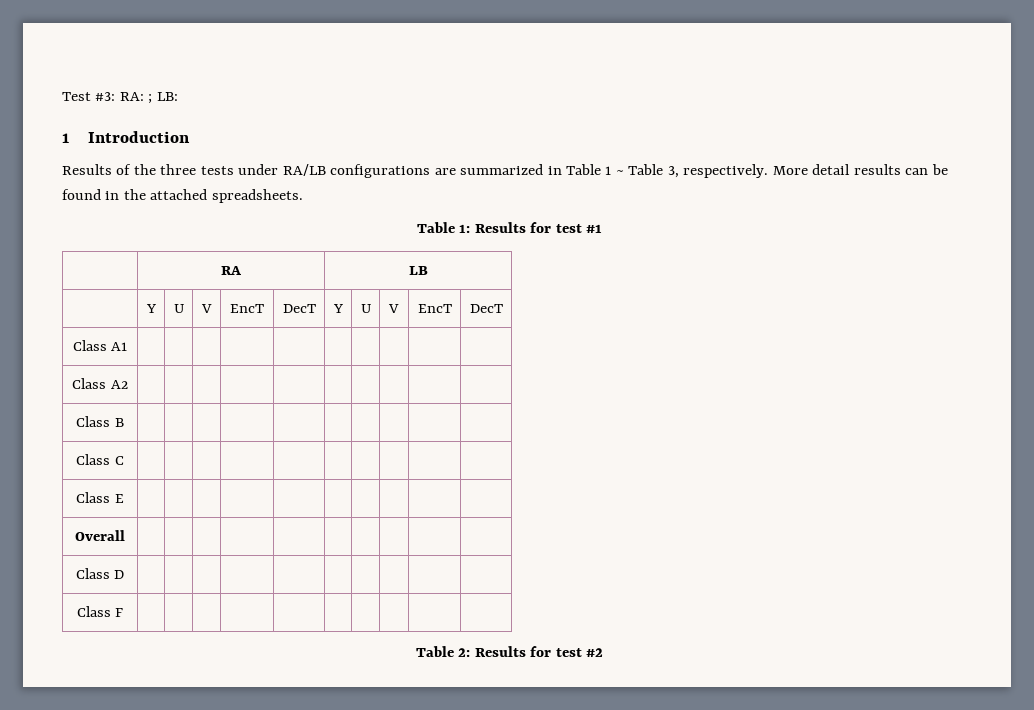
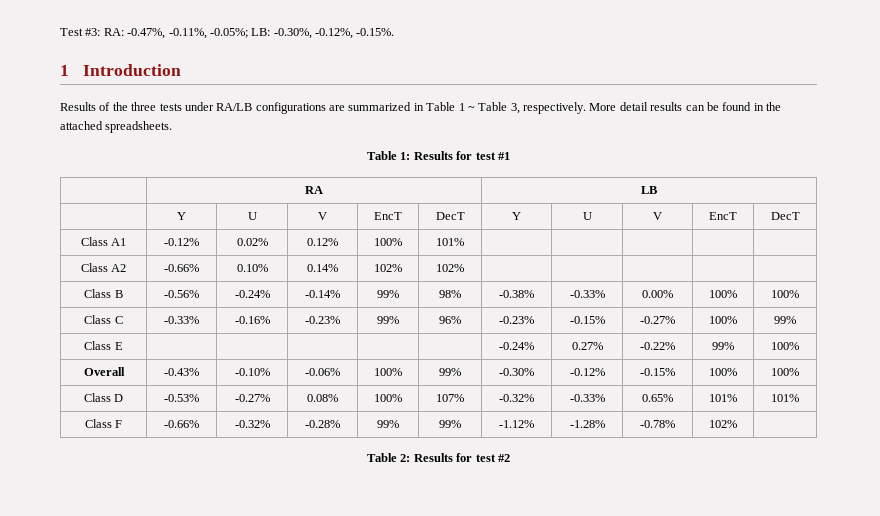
[148,92,178,104] ; LB: -> [127,28,395,39] -0.47%, -0.11%, -0.05%; LB: -0.30%, -0.12%, -0.15%.
[72,378,128,389] [76,416,124,427] [76,454,124,465] [76,492,124,503] [75,530,125,541] [75,568,125,579] [76,606,124,617] | | | | | | | | | // Class A2 | | | | | | | | | | // Class B | | | | | | | | | | // Class C | | | | | | | | | | // Class E | | | | | | | | | | // Overall | | | | | | | | | | // Class D | | | | | | | | | | // Class F | | | | | | | | | -> [164,238,199,246] [236,238,268,246] [307,238,338,246] [374,238,402,246] [436,238,464,246] [80,263,127,272] [164,264,199,272] [236,264,268,272] [307,264,338,272] [374,264,402,272] [436,264,464,272] [84,289,123,298] [164,290,199,298] [234,290,270,298] [305,290,340,298] [377,290,399,298] [439,290,461,298] [499,290,534,298] [569,290,605,298] [642,290,673,298] [709,290,737,298] [771,290,799,298] [84,315,123,324] [164,316,199,324] [234,316,270,324] [305,316,340,324] [377,316,399,324] [439,316,461,324] [499,316,534,324] [569,316,605,324] [640,316,675,324] [709,316,737,324] [774,316,796,324] [84,341,123,350] [499,342,534,350] [571,342,603,350] [640,342,675,350] [712,342,734,350] [771,342,799,350] [83,367,125,376] [164,368,199,376] [234,368,270,376] [305,368,340,376] [374,368,402,376] [439,368,461,376] [499,368,534,376] [569,368,605,376] [640,368,675,376] [709,368,737,376] [771,368,799,376] [83,393,124,402] [164,394,199,402] [234,394,270,402] [307,394,338,402] [374,394,402,402] [436,394,464,402] [499,394,534,402] [569,394,605,402] [642,394,673,402] [709,394,737,402] [771,394,799,402] [84,419,123,428] [164,420,199,428] [234,420,270,428] [305,420,340,428] [377,420,399,428] [439,420,461,428] [499,420,534,428] [569,420,605,428] [640,420,675,428] [709,420,737,428] -0.12% | 0.02% | 0.12% | 100% | 101% | | | | | // Class A2 | -0.66% | 0.10% | 0.14% | 102% | 102% | | | | | // Class B | -0.56% | -0.24% | -0.14% | 99% | 98% | -0.38% | -0.33% | 0.00% | 100% | 100% // Class C | -0.33% | -0.16% | -0.23% | 99% | 96% | -0.23% | -0.15% | -0.27% | 100% | 99% // Class E | | | | | | -0.24% | 0.27% | -0.22% | 99% | 100% // Overall | -0.43% | -0.10% | -0.06% | 100% | 99% | -0.30% | -0.12% | -0.15% | 100% | 100% // Class D | -0.53% | -0.27% | 0.08% | 100% | 107% | -0.32% | -0.33% | 0.65% | 101% | 101% // Class F | -0.66% | -0.32% | -0.28% | 99% | 99% | -1.12% | -1.28% | -0.78% | 102%

